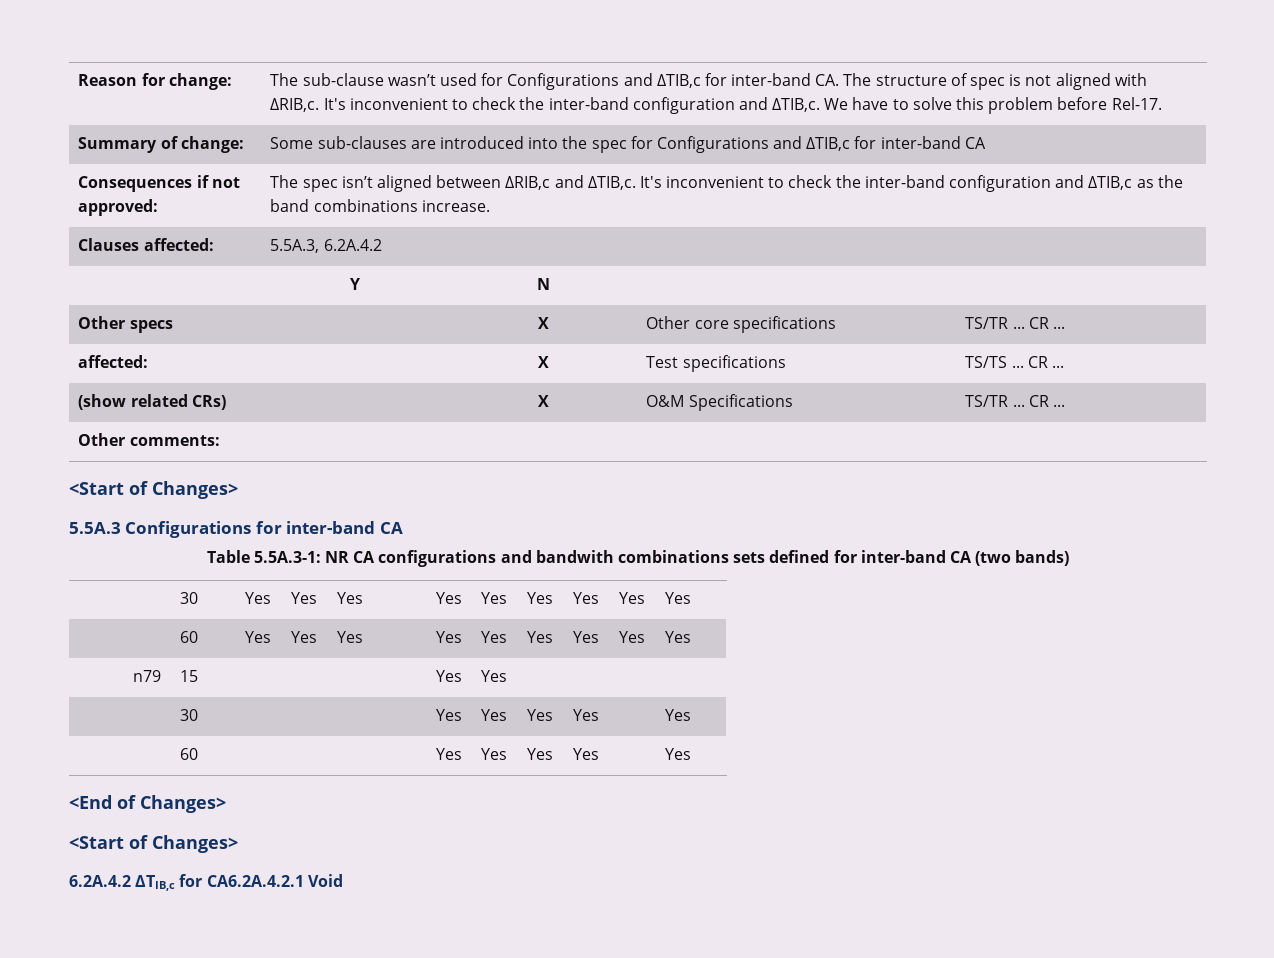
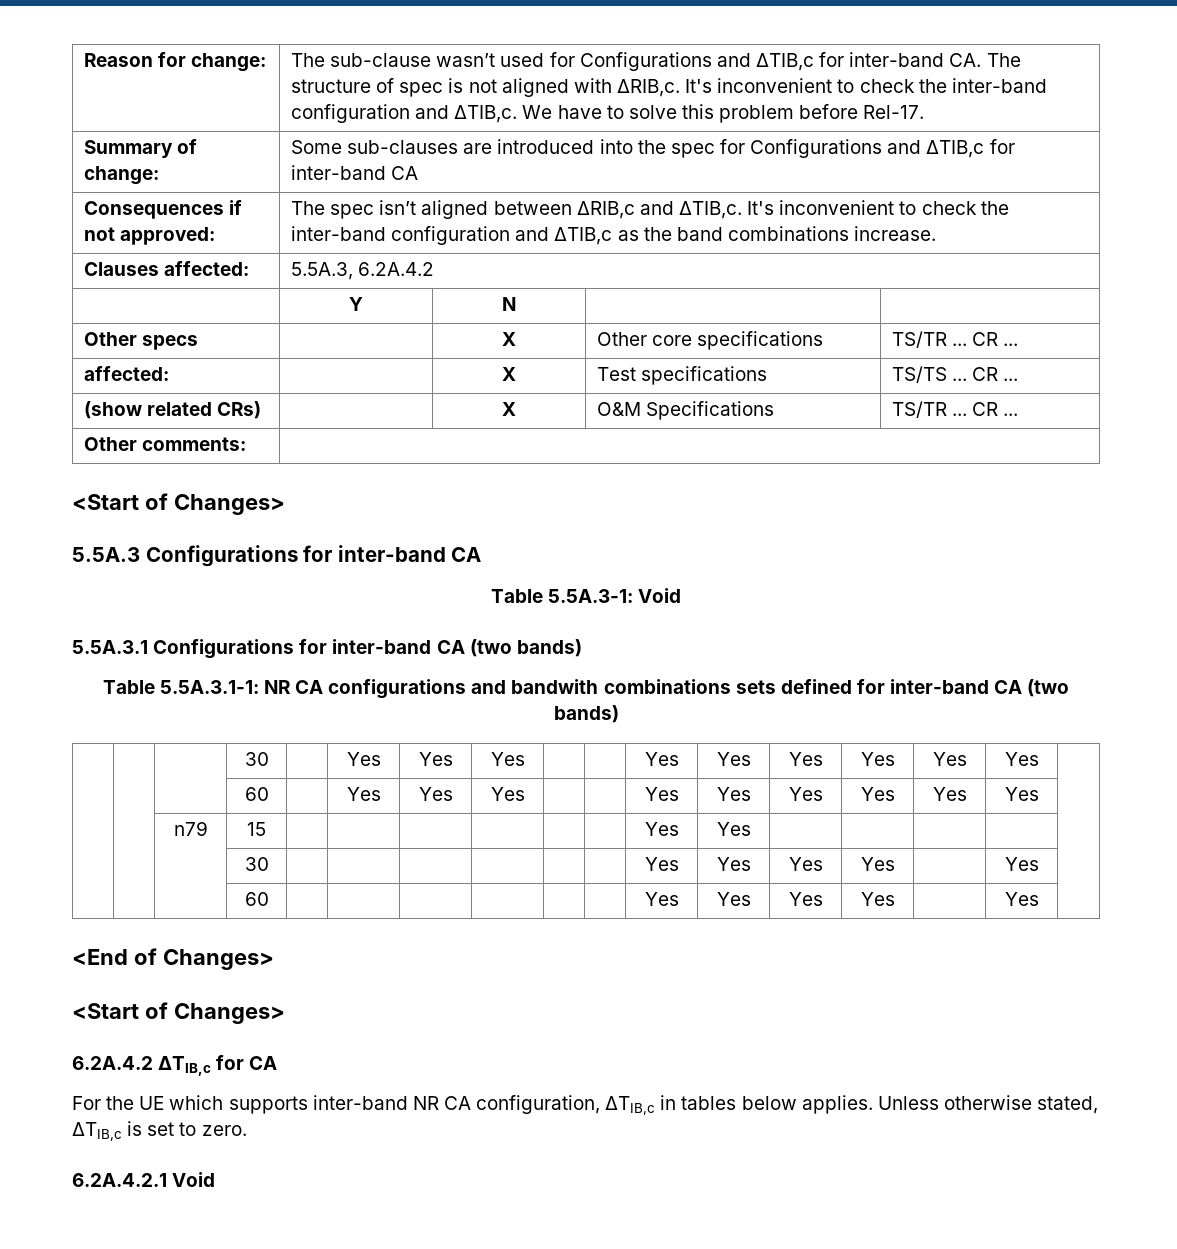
(321, 557) none -> [638,588,682,603] [72,639,582,659] [102,680,259,694] Void // 5.5A.3.1 Configurations for inter-band CA (two bands) // Table 5.5A.3.1-1:
[206,875,304,887] CA6.2A.4.2.1 -> [249,1056,278,1070] [72,1095,1099,1115] [72,1121,247,1141] [72,1173,167,1187] CA // For the UE which supports inter-band NR CA configuration, ΔTIB,c in tables below applies. Unless otherwise stated, ΔTIB,c is set to zero. // 6.2A.4.2.1

